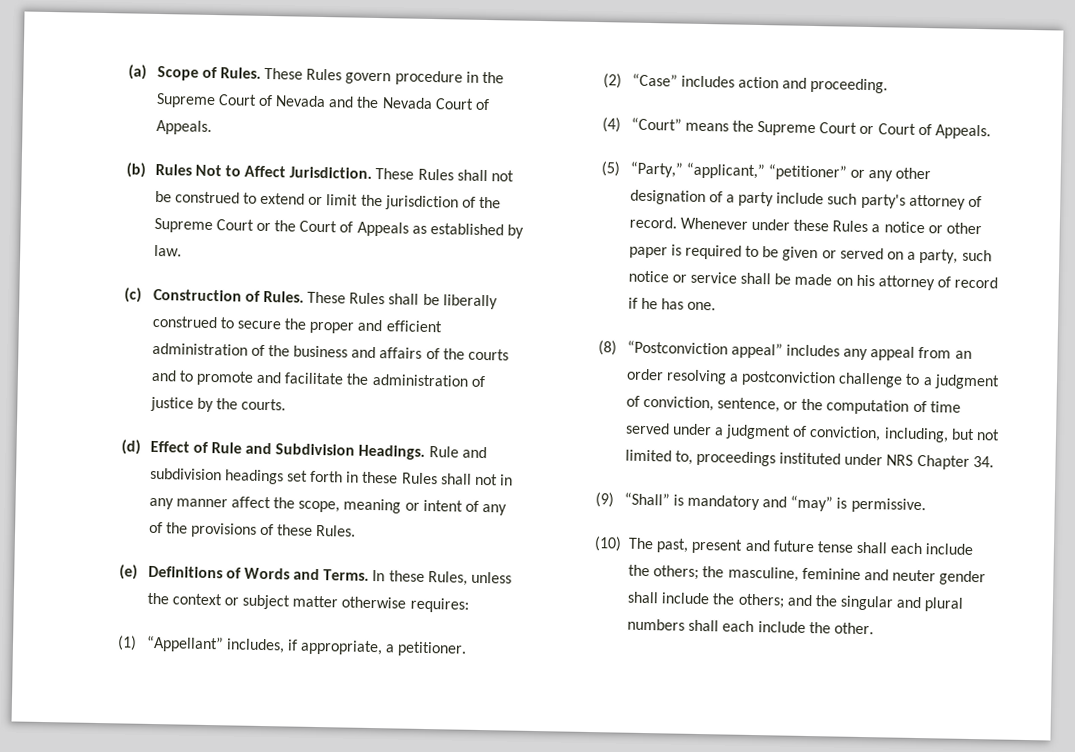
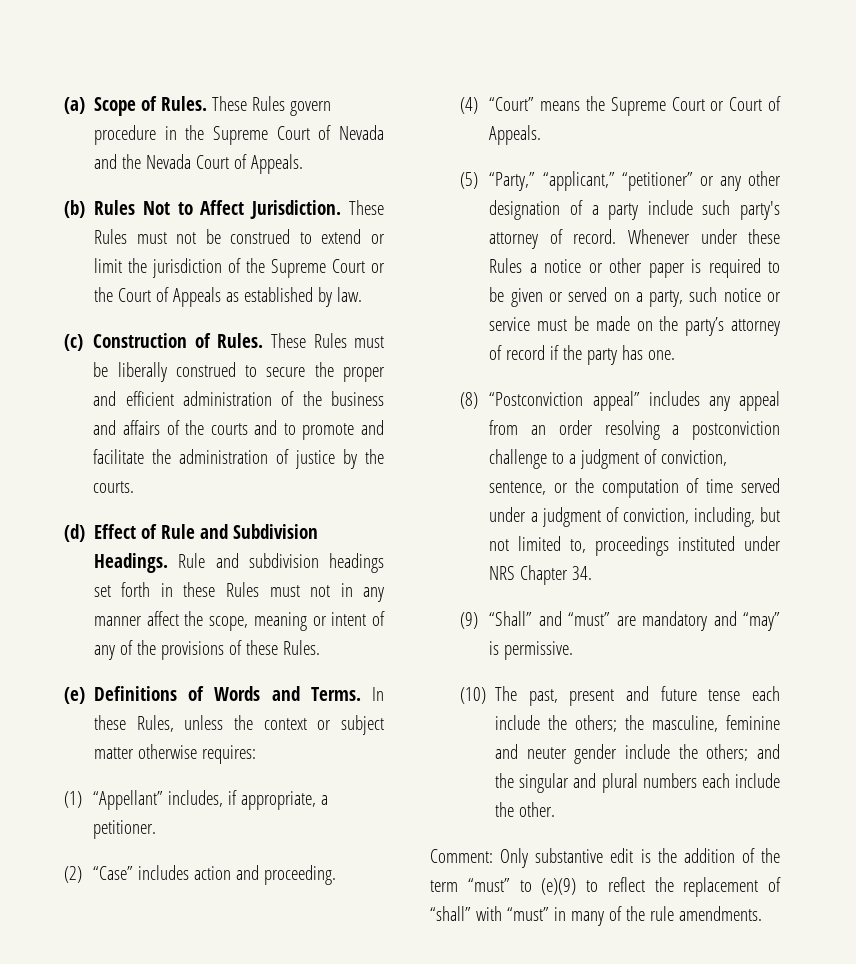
[456,169,488,182] shall -> [136,232,167,244] must
[388,293,420,305] shall -> [354,336,384,348] must
[440,473,472,485] shall -> [269,585,300,597] must
[740,272,772,285] shall -> [537,319,568,331] must
[855,274,875,287] his -> [659,316,725,336] the party’s
[640,297,658,310] he -> [563,345,618,365] the party
[672,494,684,506] is -> [538,611,636,626] and “must” are
[856,541,889,554] shall -> (741, 695) none
[626,591,659,604] shall -> (618, 754) none
[688,619,720,632] shall -> (697, 780) none
(874, 628) none -> [430,848,780,868] [430,877,781,897] [430,906,762,926] // Comment: Only substantive edit is the addition of the term “must” to (e)(9) to reflect the replacement of “shall” with “must” in many of the rule amendments.

